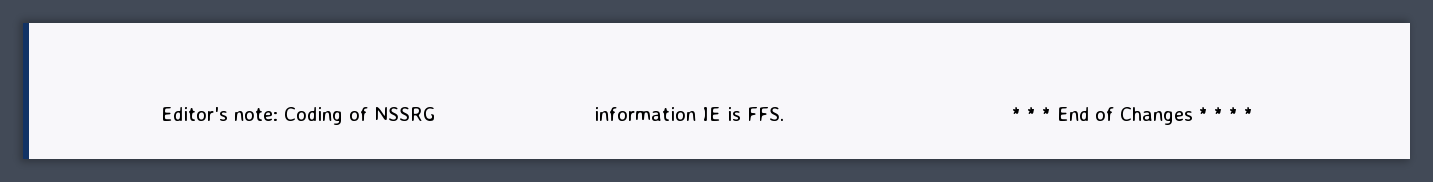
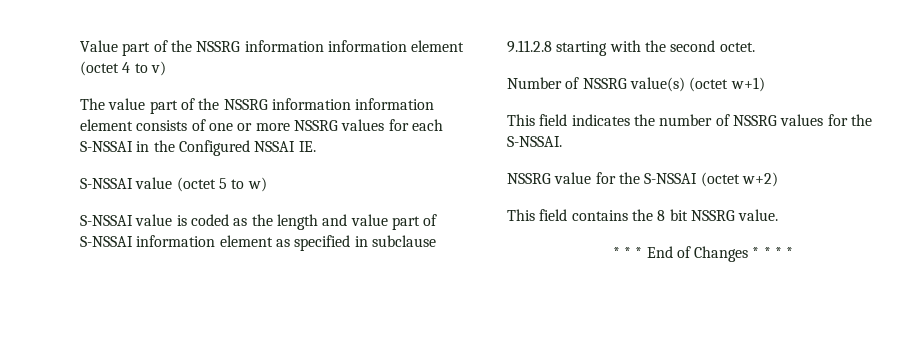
[161,107,785,125] Editor's note: Coding of NSSRG information IE is FFS. -> [80,40,465,56] [80,61,166,76] [80,98,435,114] [80,119,443,131] [80,140,316,156] [80,177,267,192] [80,214,438,230] [80,235,436,251] [507,40,755,56] [507,77,765,92] [507,114,872,126] [507,136,562,147] [507,172,778,187] [507,209,779,221] Value part of the NSSRG information information element (octet 4 to v) // The value part of the NSSRG information information element consists of one or more NSSRG values for each S-NSSAI in the Configured NSSAI IE. // S-NSSAI value (octet 5 to w) // S-NSSAI value is coded as the length and value part of S-NSSAI information element as specified in subclause 9.11.2.8 starting with the second octet. // Number of NSSRG value(s) (octet w+1) // This field indicates the number of NSSRG values for the S-NSSAI. // NSSRG value for the S-NSSAI (octet w+2) // This field contains the 8 bit NSSRG value.

